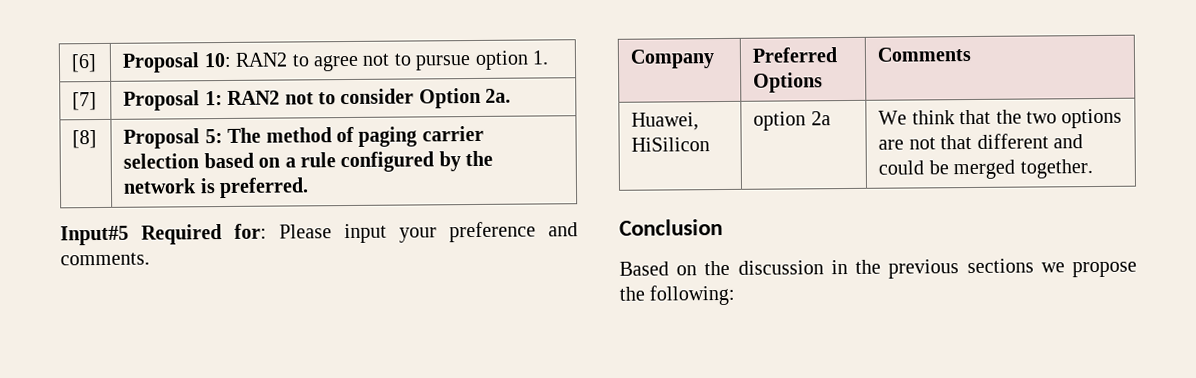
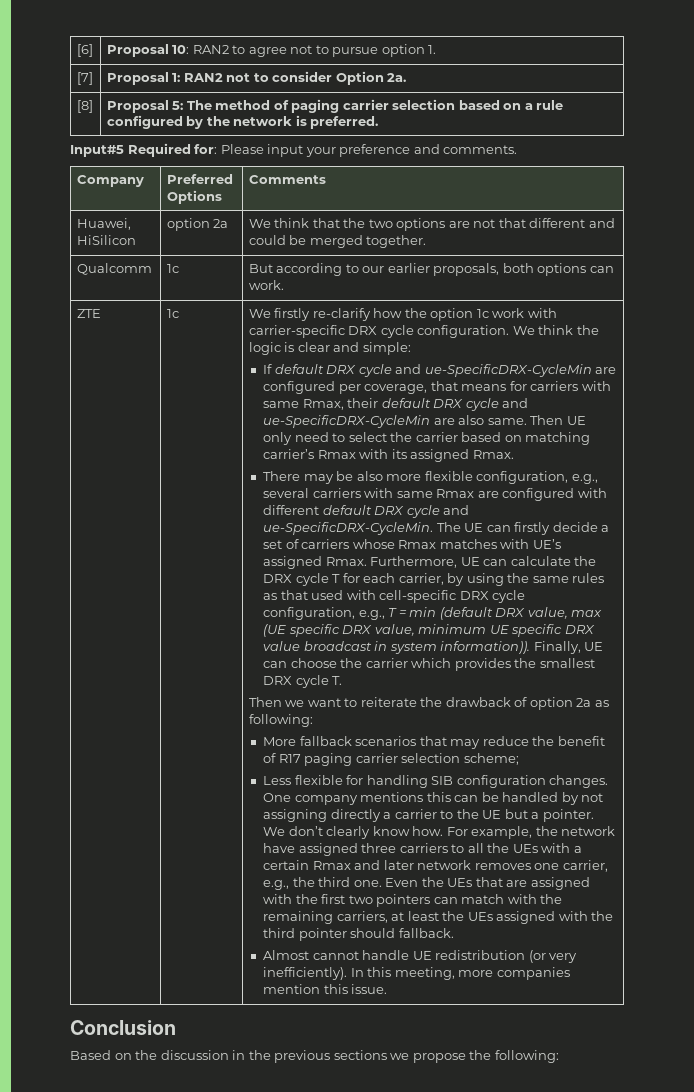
(1093, 169) none -> [76,263,152,275] [166,264,179,273] [248,263,614,276] [248,280,284,290] [76,309,101,318] [166,309,179,318] [248,308,557,321] [248,325,599,338] [248,342,411,355] [263,364,617,377] [263,381,611,394] [263,398,529,411] [263,415,586,428] [263,432,591,445] [263,449,514,462] [263,471,598,484] [263,488,607,501] [263,505,470,518] [263,522,610,535] [263,539,561,549] [263,556,597,569] [263,573,605,586] [263,590,526,603] [263,607,603,620] [263,624,595,637] [263,641,604,654] [263,658,595,671] [263,675,343,688] [248,697,609,710] [248,714,313,727] [263,736,605,749] [263,753,519,766] [263,775,609,788] [263,792,604,805] [263,809,594,822] [263,826,616,839] [263,843,582,856] [263,860,608,872] [263,877,590,890] [263,894,563,907] [263,911,614,924] [263,928,454,941] [263,950,578,963] [263,967,570,980] [263,984,388,994] // Qualcomm | 1c | But according to our earlier proposals, both options can work. // ZTE | 1c | We firstly re-clarify how the option 1c work with carrier-specific DRX cycle configuration. We think the logic is clear and simple: // If default DRX cycle and ue-SpecificDRX-CycleMin are configured per coverage, that means for carriers with same Rmax, their default DRX cycle and ue-SpecificDRX-CycleMin are also same. Then UE only need to select the carrier based on matching carrier’s Rmax with its assigned Rmax. // There may be also more flexible configuration, e.g., several carriers with same Rmax are configured with different default DRX cycle and ue-SpecificDRX-CycleMin. The UE can firstly decide a set of carriers whose Rmax matches with UE’s assigned Rmax. Furthermore, UE can calculate the DRX cycle T for each carrier, by using the same rules as that used with cell-specific DRX cycle configuration, e.g., T = min (default DRX value, max (UE specific DRX value, minimum UE specific DRX value broadcast in system information)). Finally, UE can choose the carrier which provides the smallest DRX cycle T. // Then we want to reiterate the drawback of option 2a as following: // More fallback scenarios that may reduce the benefit of R17 paging carrier selection scheme; // Less flexible for handling SIB configuration changes. One company mentions this can be handled by not assigning directly a carrier to the UE but a pointer. We don’t clearly know how. For example, the network have assigned three carriers to all the UEs with a certain Rmax and later network removes one carrier, e.g., the third one. Even the UEs that are assigned with the first two pointers can match with the remaining carriers, at least the UEs assigned with the third pointer should fallback. // Almost cannot handle UE redistribution (or very inefficiently). In this meeting, more companies mention this issue.

